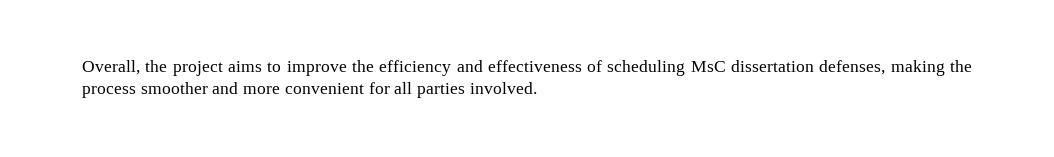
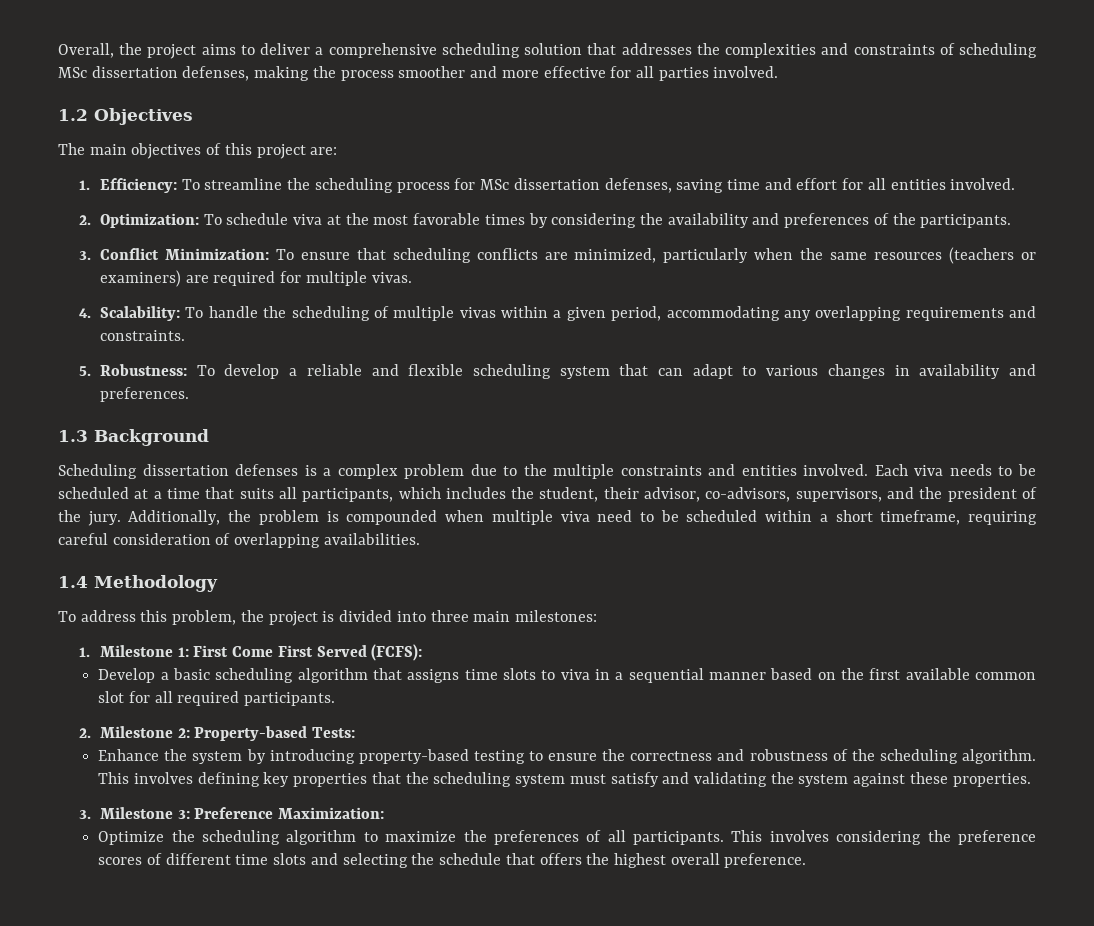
[286,60,582,76] improve the efficiency and effectiveness -> [260,43,935,58] deliver a comprehensive scheduling solution that addresses the complexities and constraints
[690,61,726,72] MsC -> [58,67,87,78] MSc
[284,83,364,94] convenient -> [543,66,606,78] effective
(537, 88) none -> [58,108,193,125] [58,143,338,159] [79,178,1016,193] [79,213,1012,228] [79,247,1036,264] [100,270,412,287] [79,306,1036,321] [100,330,186,341] [79,364,1036,379] [100,387,190,402] [58,429,209,446] [58,464,1036,479] [58,487,1037,502] [58,510,1037,526] [58,533,420,548] [58,575,218,592] [58,610,597,626] [79,644,423,661] [98,668,1036,683] [98,691,336,706] [79,726,356,741] [98,749,1037,764] [98,772,1031,787] [79,807,385,819] [98,830,1036,845] [98,853,807,868] // 1.2 Objectives // The main objectives of this project are: // 1. Efficiency: To streamline the scheduling process for MSc dissertation defenses, saving time and effort for all entities involved. // 2. Optimization: To schedule viva at the most favorable times by considering the availability and preferences of the participants. // 3. Conflict Minimization: To ensure that scheduling conflicts are minimized, particularly when the same resources (teachers or examiners) are required for multiple vivas. // 4. Scalability: To handle the scheduling of multiple vivas within a given period, accommodating any overlapping requirements and constraints. // 5. Robustness: To develop a reliable and flexible scheduling system that can adapt to various changes in availability and preferences. // 1.3 Background // Scheduling dissertation defenses is a complex problem due to the multiple constraints and entities involved. Each viva needs to be scheduled at a time that suits all participants, which includes the student, their advisor, co-advisors, supervisors, and the president of the jury. Additionally, the problem is compounded when multiple viva need to be scheduled within a short timeframe, requiring careful consideration of overlapping availabilities. // 1.4 Methodology // To address this problem, the project is divided into three main milestones: // 1. Milestone 1: First Come First Served (FCFS): // Develop a basic scheduling algorithm that assigns time slots to viva in a sequential manner based on the first available common slot for all required participants. // 2. Milestone 2: Property-based Tests: // Enhance the system by introducing property-based testing to ensure the correctness and robustness of the scheduling algorithm. This involves defining key properties that the scheduling system must satisfy and validating the system against these properties. // 3. Milestone 3: Preference Maximization: // Optimize the scheduling algorithm to maximize the preferences of all participants. This involves considering the preference scores of different time slots and selecting the schedule that offers the highest overall preference.

